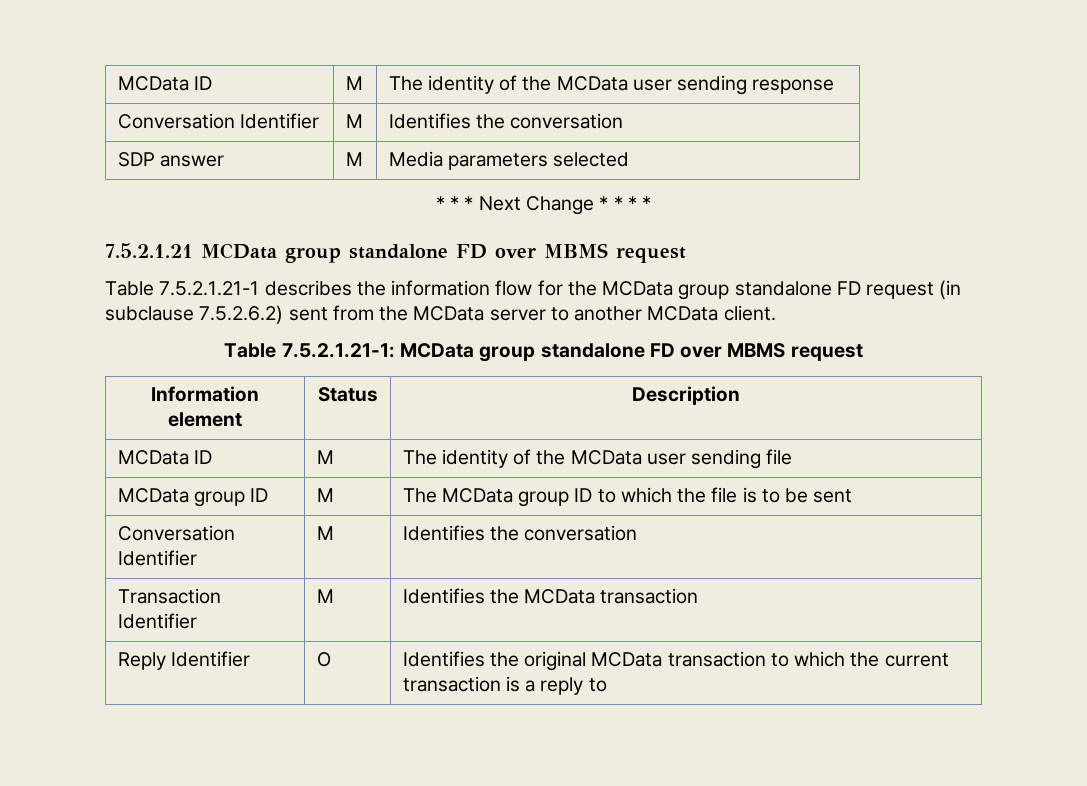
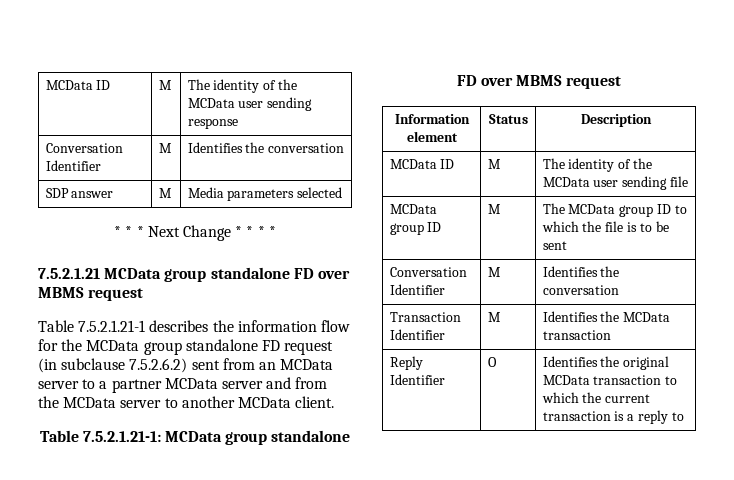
(374, 313) none -> [258,359,334,370] [38,377,328,393] an MCData server to a partner MCData server and from

